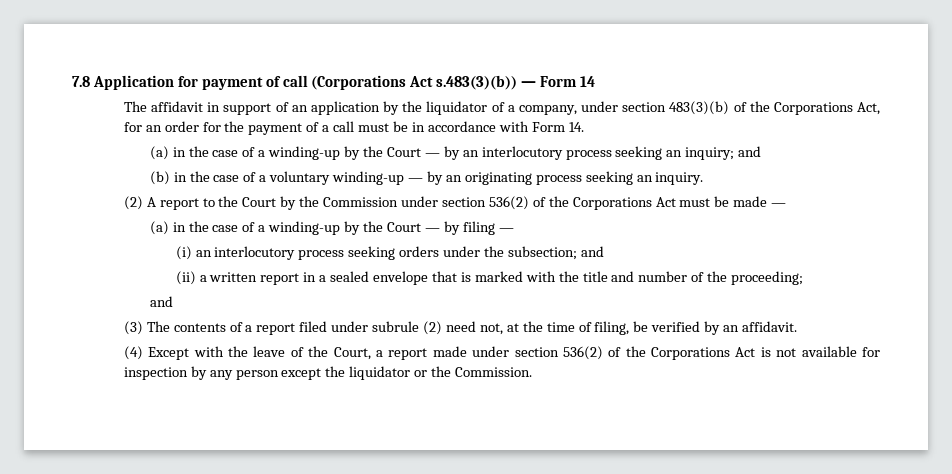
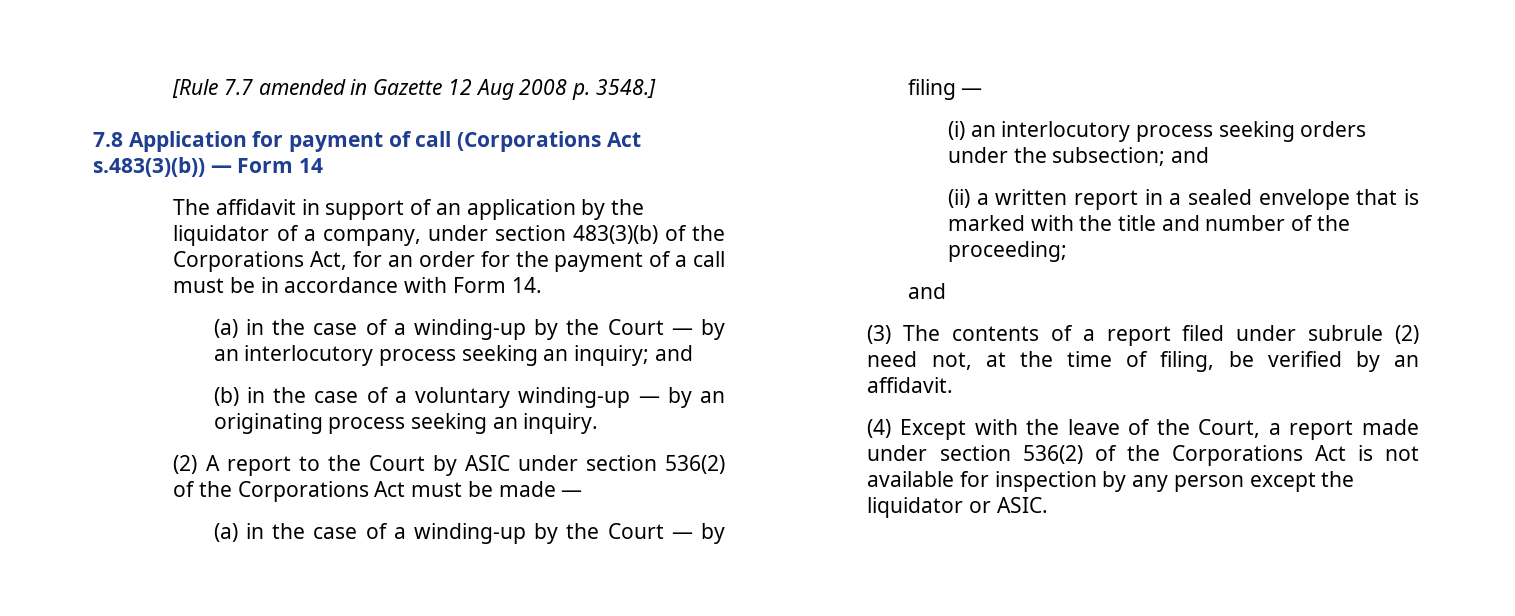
(72, 81) none -> [172,79,656,100] [Rule 7.7 amended in Gazette 12 Aug 2008 p. 3548.] //
[299,196,399,207] the Commission -> [464,455,510,471] ASIC
[431,366,533,377] the Commission. -> [996,497,1048,513] ASIC.

